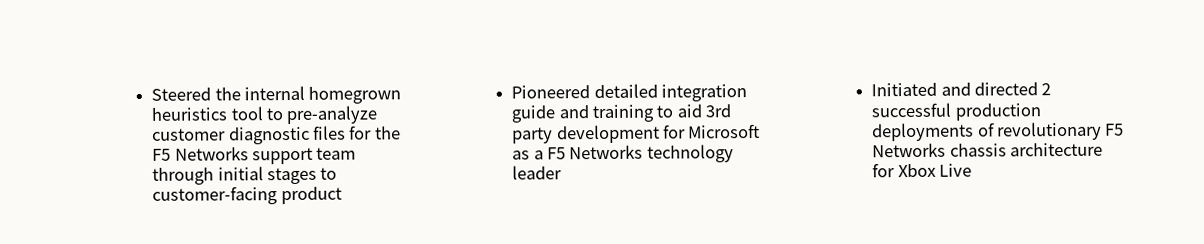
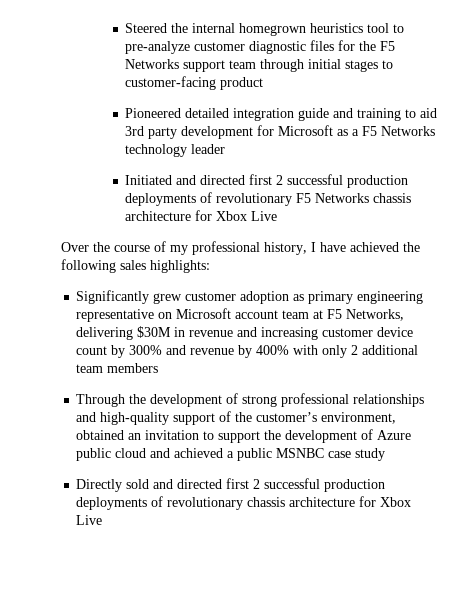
(1038, 89) none -> [249,174,273,185] first
(972, 170) none -> [61,241,420,255] [61,259,210,273] [76,290,424,304] [76,308,405,322] [76,326,414,340] [76,345,419,358] [76,363,159,373] [76,393,425,407] [76,411,397,425] [76,429,412,443] [76,448,386,461] [76,478,386,492] [76,496,412,510] [76,515,103,525] // Over the course of my professional history, I have achieved the following sales highlights: // Significantly grew customer adoption as primary engineering representative on Microsoft account team at F5 Networks, delivering $30M in revenue and increasing customer device count by 300% and revenue by 400% with only 2 additional team members // Through the development of strong professional relationships and high-quality support of the customer’s environment, obtained an invitation to support the development of Azure public cloud and achieved a public MSNBC case study // Directly sold and directed first 2 successful production deployments of revolutionary chassis architecture for Xbox Live

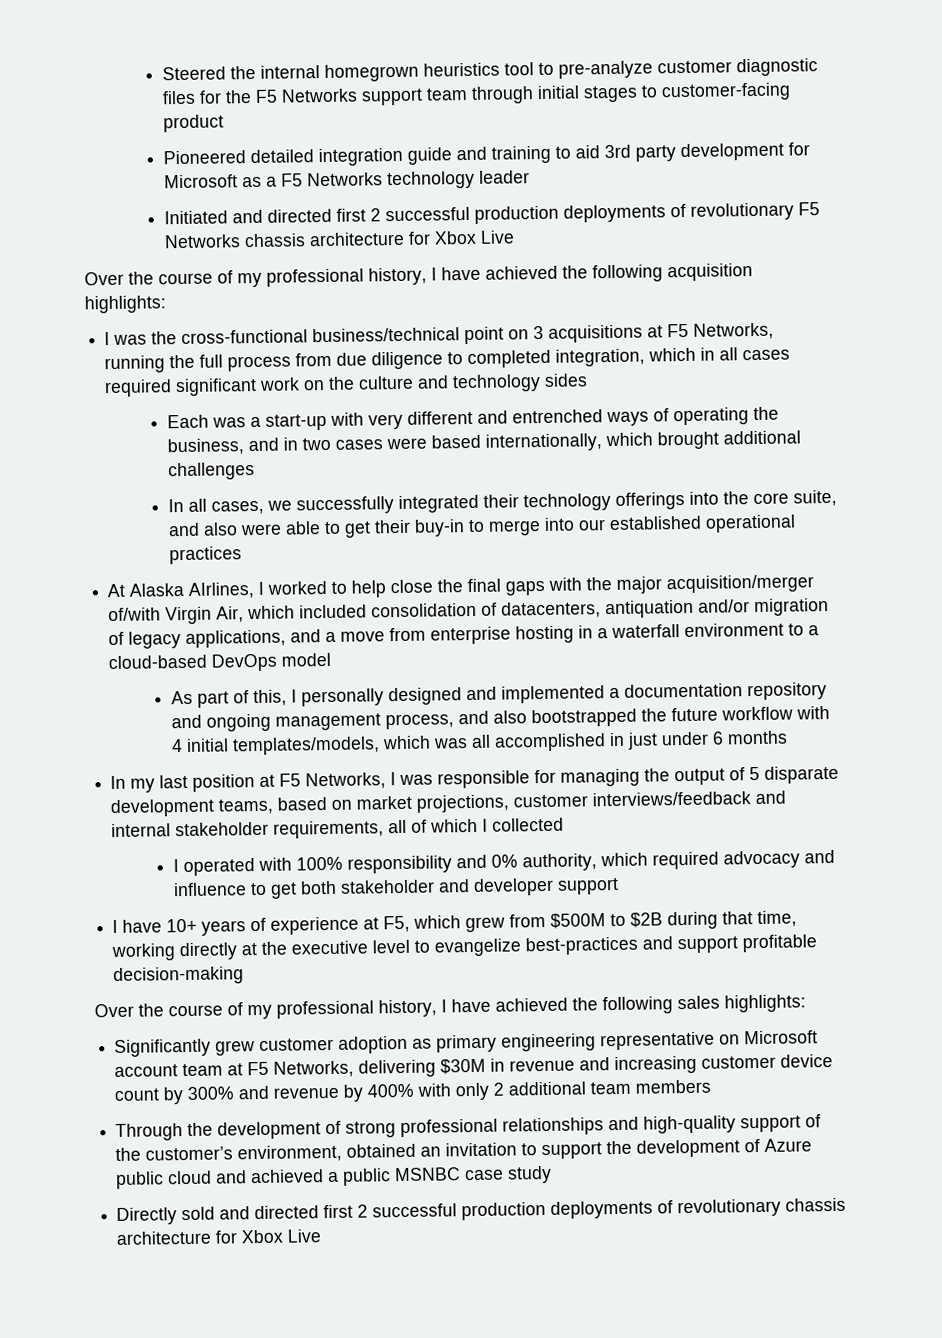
(278, 216) none -> [84,263,753,288] [84,295,166,314] [104,322,775,346] [104,347,791,374] [104,373,589,398] [166,406,779,431] [166,430,801,456] [167,462,255,481] [167,489,837,515] [167,514,796,538] [168,546,242,565] [107,574,815,599] [108,597,830,625] [108,622,820,649] [108,652,332,672] [170,682,827,708] [170,705,830,732] [170,730,788,756] [110,765,840,793] [110,790,787,818] [111,817,565,839] [172,849,835,877] [172,877,619,899] [112,910,798,936] [111,934,818,962] [113,966,245,986] // Over the course of my professional history, I have achieved the following acquisition highlights: // I was the cross-functional business/technical point on 3 acquisitions at F5 Networks, running the full process from due diligence to completed integration, which in all cases required significant work on the culture and technology sides // Each was a start-up with very different and entrenched ways of operating the business, and in two cases were based internationally, which brought additional challenges // In all cases, we successfully integrated their technology offerings into the core suite, and also were able to get their buy-in to merge into our established operational practices // At Alaska AIrlines, I worked to help close the final gaps with the major acquisition/merger of/with Virgin Air, which included consolidation of datacenters, antiquation and/or migration of legacy applications, and a move from enterprise hosting in a waterfall environment to a cloud-based DevOps model // As part of this, I personally designed and implemented a documentation repository and ongoing management process, and also bootstrapped the future workflow with 4 initial templates/models, which was all accomplished in just under 6 months // In my last position at F5 Networks, I was responsible for managing the output of 5 disparate development teams, based on market projections, customer interviews/feedback and internal stakeholder requirements, all of which I collected // I operated with 100% responsibility and 0% authority, which required advocacy and influence to get both stakeholder and developer support // I have 10+ years of experience at F5, which grew from $500M to $2B during that time, working directly at the executive level to evangelize best-practices and support profitable decision-making

